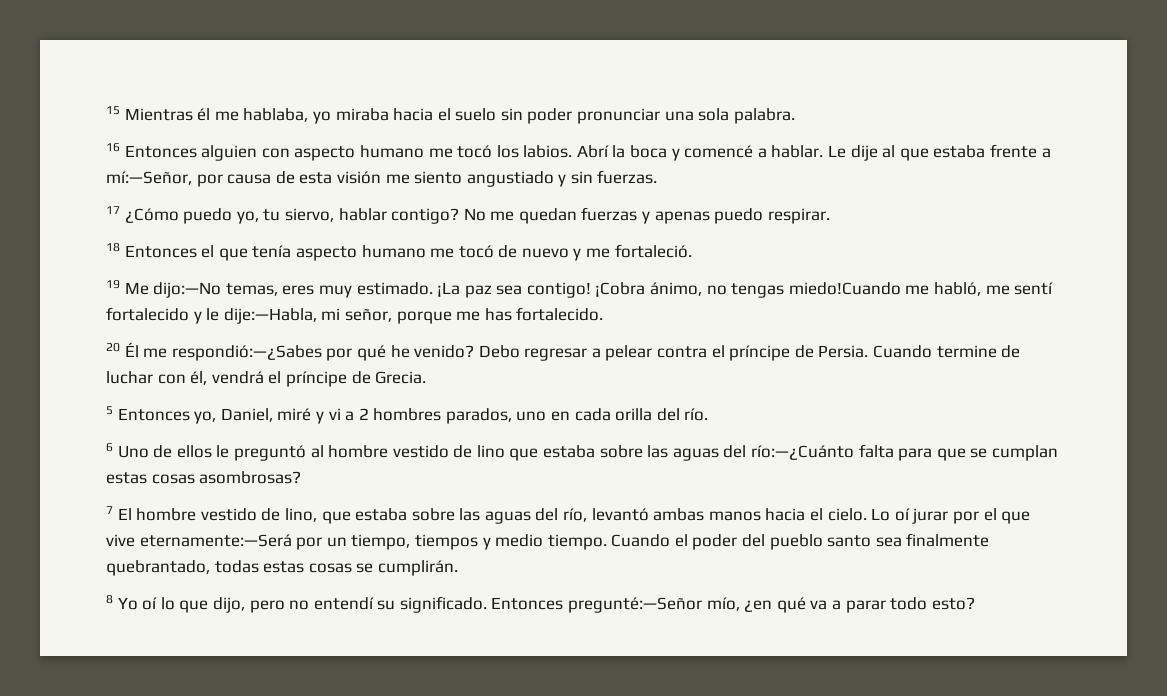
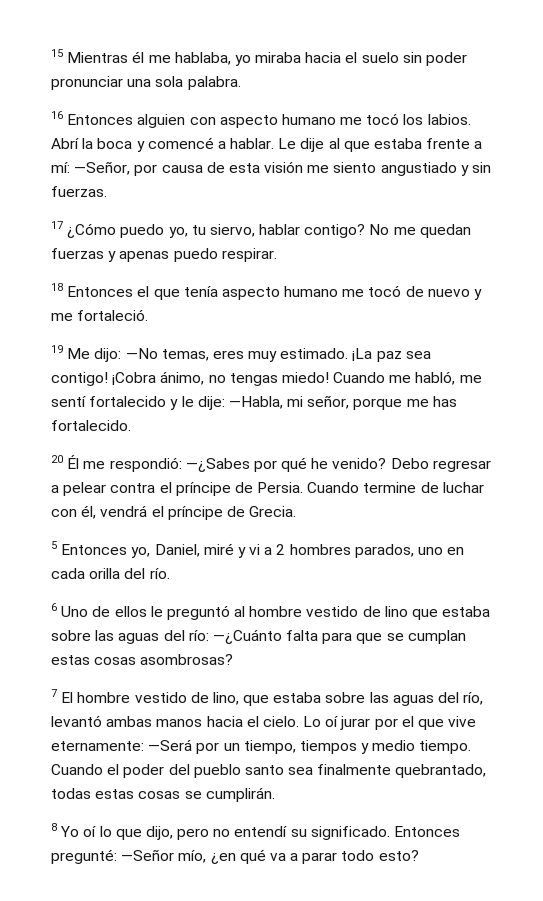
[106,171,192,185] mí:—Señor, -> [51,161,131,175] mí: —Señor,
[153,282,222,298] dijo:—No -> [94,348,158,362] dijo: —No
[788,282,901,295] miedo!Cuando -> [281,372,386,383] miedo! Cuando
[223,308,317,324] dije:—Habla, -> [197,396,283,410] dije: —Habla,
[171,345,322,361] respondió:—¿Sabes -> [109,457,250,472] respondió: —¿Sabes
[751,445,855,460] río:—¿Cuánto -> [188,629,282,644] río: —¿Cuánto
[139,534,292,547] eternamente:—Será -> [51,739,193,751] eternamente: —Será
[568,597,703,613] pregunté:—Señor -> [51,849,175,864] pregunté: —Señor

